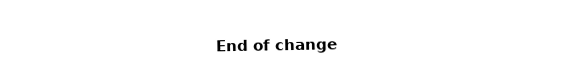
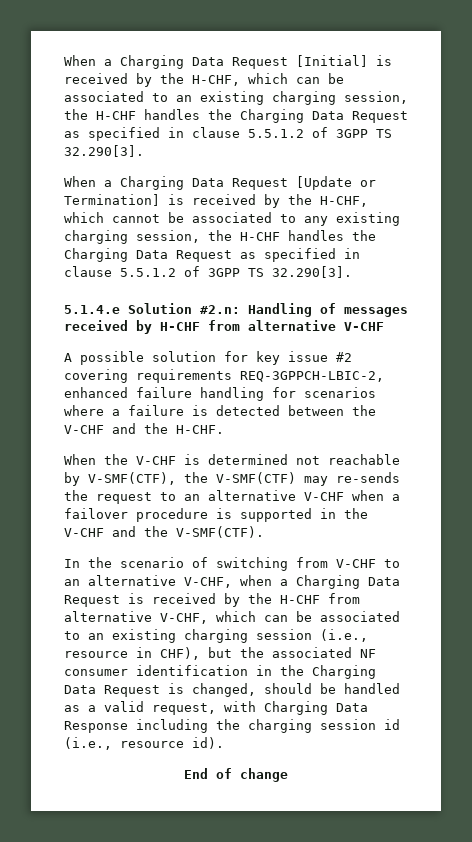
(214, 45) none -> [64,55,392,69] [64,73,344,87] [64,91,408,105] [64,109,408,123] [64,127,392,141] [64,145,144,157] [64,176,376,190] [64,194,368,208] [64,212,400,226] [64,230,376,244] [64,248,360,262] [64,266,352,278] [64,303,408,317] [64,320,384,334] [64,351,352,365] [64,369,384,383] [64,387,376,401] [64,405,376,416] [64,423,224,434] [64,454,400,465] [64,472,400,486] [64,490,400,504] [64,508,368,522] [64,526,264,538] [64,557,400,571] [64,575,400,589] [64,593,360,607] [64,611,400,624] [64,629,368,643] [64,647,376,660] [64,665,376,679] [64,683,400,697] [64,701,368,715] [64,719,400,733] [64,737,224,750] When a Charging Data Request [Initial] is received by the H-CHF, which can be associated to an existing charging session, the H-CHF handles the Charging Data Request as specified in clause 5.5.1.2 of 3GPP TS 32.290[3]. // When a Charging Data Request [Update or Termination] is received by the H-CHF, which cannot be associated to any existing charging session, the H-CHF handles the Charging Data Request as specified in clause 5.5.1.2 of 3GPP TS 32.290[3]. // 5.1.4.e Solution #2.n: Handling of messages received by H-CHF from alternative V-CHF // A possible solution for key issue #2 covering requirements REQ-3GPPCH-LBIC-2, enhanced failure handling for scenarios where a failure is detected between the V-CHF and the H-CHF. // When the V-CHF is determined not reachable by V-SMF(CTF), the V-SMF(CTF) may re-sends the request to an alternative V-CHF when a failover procedure is supported in the V-CHF and the V-SMF(CTF). // In the scenario of switching from V-CHF to an alternative V-CHF, when a Charging Data Request is received by the H-CHF from alternative V-CHF, which can be associated to an existing charging session (i.e., resource in CHF), but the associated NF consumer identification in the Charging Data Request is changed, should be handled as a valid request, with Charging Data Response including the charging session id (i.e., resource id). //

